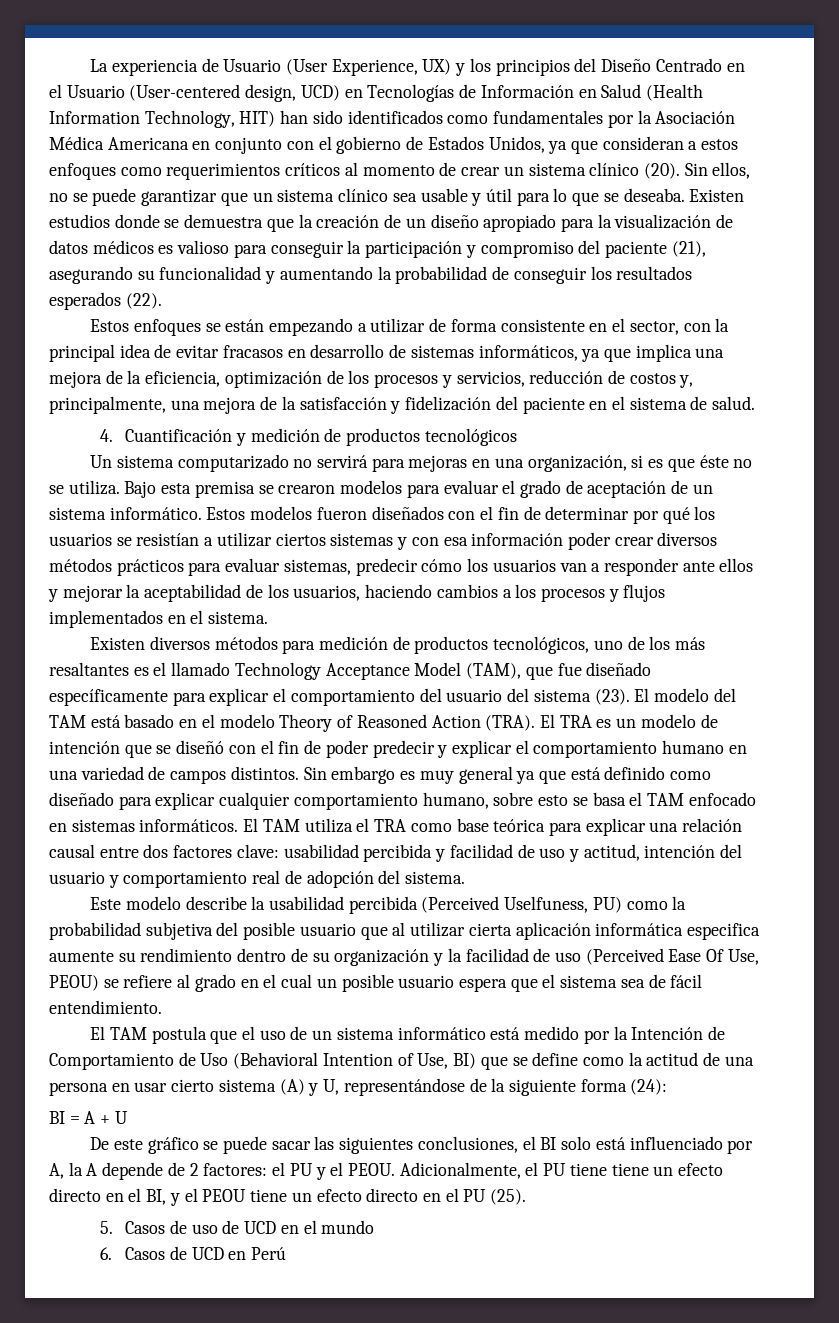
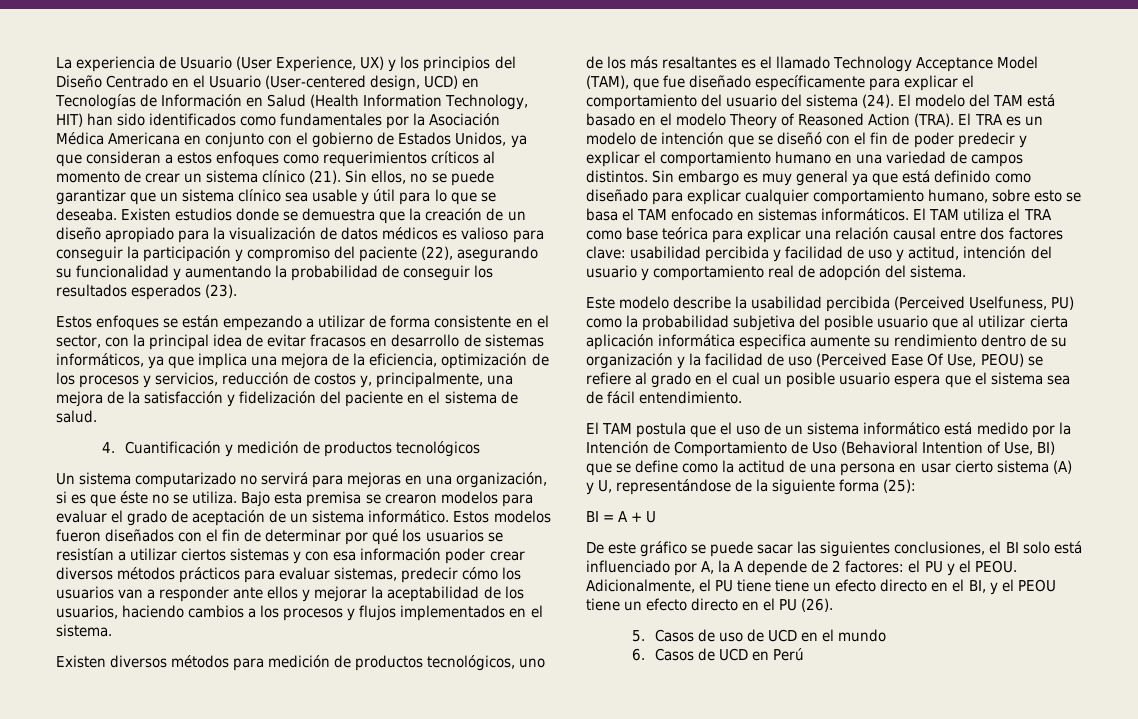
[643,163,680,179] (20). -> [309,170,342,184] (21).
[671,241,706,257] (21), -> [421,246,454,260] (22),
[125,293,162,309] (22). -> [205,284,238,298] (23).
[594,689,630,705] (23). -> [862,94,895,108] (24).
[630,1079,668,1095] (24): -> [883,479,917,493] (25):
[490,1189,527,1205] (25). -> [801,598,834,612] (26).

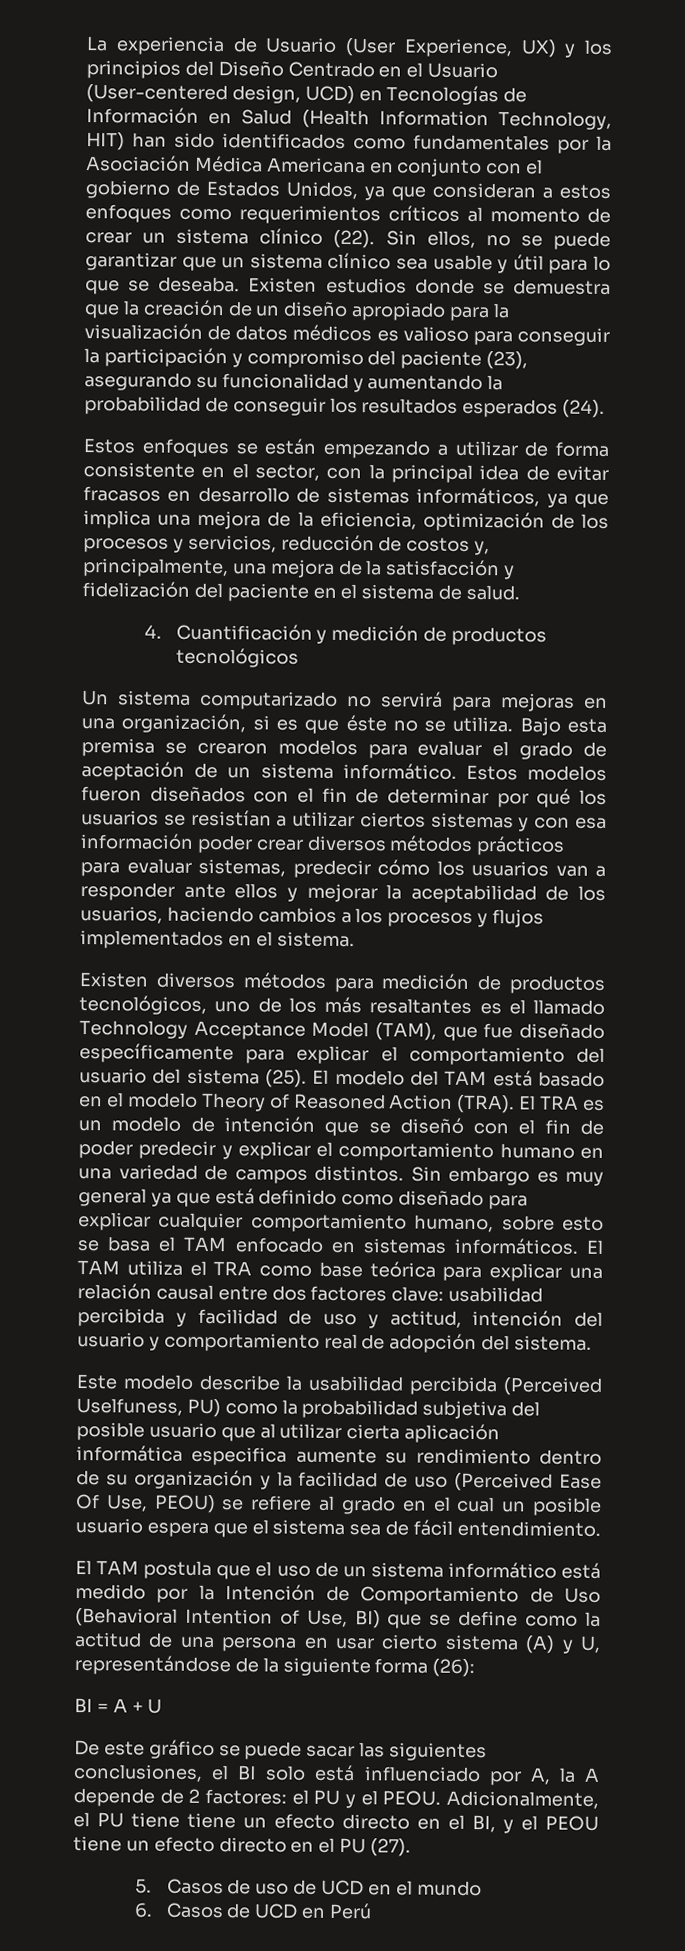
[309,170,342,184] (21). -> [333,229,376,249] (22).
[421,246,454,260] (22), -> [486,351,529,370] (23),
[205,284,238,298] (23). -> [562,399,606,418] (24).
[862,94,895,108] (24). -> [265,1069,307,1088] (25).
[883,479,917,493] (25): -> [432,1658,476,1678] (26):
[801,598,834,612] (26). -> [370,1838,412,1857] (27).

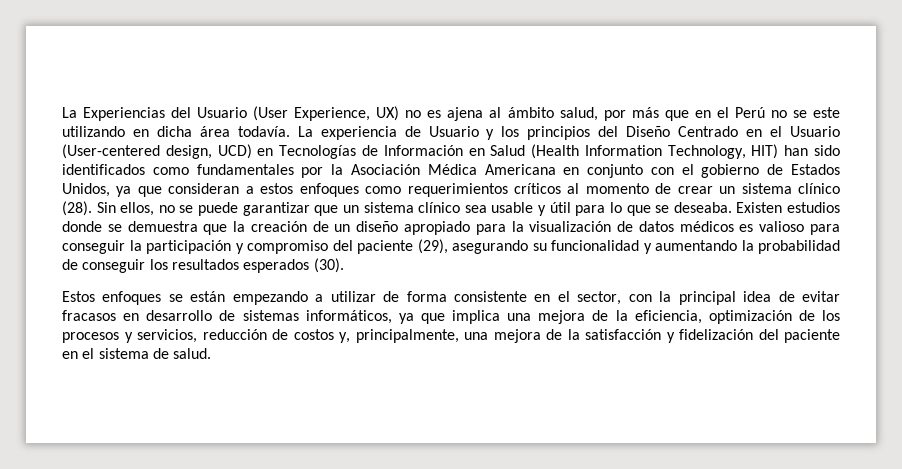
[86,36,557,58] La experiencia de Usuario (User Experience, UX) -> [62,106,840,121] [62,126,479,140] La Experiencias del Usuario (User Experience, UX) no es ajena al ámbito salud, por más que en el Perú no se este utilizando en dicha área todavía. La experiencia de Usuario
[333,229,376,249] (22). -> [62,201,92,216] (28).
[486,351,529,370] (23), -> [417,239,448,254] (29),
[562,399,606,418] (24). -> [313,258,344,273] (30).
[144,623,548,646] [175,647,299,668] [82,690,608,712] [81,713,608,736] [81,738,607,760] [81,761,608,781] [81,786,607,808] [81,809,607,832] [80,833,566,856] [80,858,606,879] [80,882,606,904] [80,906,545,928] [80,930,355,950] [79,972,606,994] [79,995,605,1015] [79,1020,606,1042] [79,1043,605,1066] [79,1068,605,1088] [79,1092,605,1114] [78,1116,604,1137] [78,1140,604,1162] [78,1164,604,1186] [78,1188,529,1210] [78,1212,604,1233] [77,1236,604,1255] [77,1260,603,1282] [77,1283,544,1303] [77,1308,603,1329] [77,1332,593,1354] [76,1374,602,1396] [76,1398,541,1420] [76,1422,501,1444] [76,1445,602,1466] [76,1469,603,1492] [75,1494,602,1516] [75,1518,601,1538] [75,1560,601,1580] [75,1584,601,1606] [75,1608,602,1629] [74,1632,601,1654] [74,1655,476,1678] [74,1698,163,1714] [74,1739,488,1762] [73,1764,600,1786] [73,1788,599,1809] [73,1812,599,1834] [73,1836,412,1857] [135,1878,482,1897] [134,1902,373,1920] // 4. Cuantificación y medición de productos tecnológicos // Un sistema computarizado no servirá para mejoras en una organización, si es que éste no se utiliza. Bajo esta premisa se crearon modelos para evaluar el grado de aceptación de un sistema informático. Estos modelos fueron diseñados con el fin de determinar por qué los usuarios se resistían a utilizar ciertos sistemas y con esa información poder crear diversos métodos prácticos para evaluar sistemas, predecir cómo los usuarios van a responder ante ellos y mejorar la aceptabilidad de los usuarios, haciendo cambios a los procesos y flujos implementados en el sistema. // Existen diversos métodos para medición de productos tecnológicos, uno de los más resaltantes es el llamado Technology Acceptance Model (TAM), que fue diseñado específicamente para explicar el comportamiento del usuario del sistema (25). El modelo del TAM está basado en el modelo Theory of Reasoned Action (TRA). El TRA es un modelo de intención que se diseñó con el fin de poder predecir y explicar el comportamiento humano en una variedad de campos distintos. Sin embargo es muy general ya que está definido como diseñado para explicar cualquier comportamiento humano, sobre esto se basa el TAM enfocado en sistemas informáticos. El TAM utiliza el TRA como base teórica para explicar una relación causal entre dos factores clave: usabilidad percibida y facilidad de uso y actitud, intención del usuario y comportamiento real de adopción del sistema. // Este modelo describe la usabilidad percibida (Perceived Uselfuness, PU) como la probabilidad subjetiva del posible usuario que al utilizar cierta aplicación informática especifica aumente su rendimiento dentro de su organización y la facilidad de uso (Perceived Ease Of Use, PEOU) se refiere al grado en el cual un posible usuario espera que el sistema sea de fácil entendimiento. // El TAM postula que el uso de un sistema informático está medido por la Intención de Comportamiento de Uso (Behavioral Intention of Use, BI) que se define como la actitud de una persona en usar cierto sistema (A) y U, representándose de la siguiente forma (26): // BI = A + U // De este gráfico se puede sacar las siguientes conclusiones, el BI solo está influenciado por A, la A depende de 2 factores: el PU y el PEOU. Adicionalmente, el PU tiene tiene un efecto directo en el BI, y el PEOU tiene un efecto directo en el PU (27). // 5. Casos de uso de UCD en el mundo // 6. Casos de UCD en Perú -> (212, 353) none

